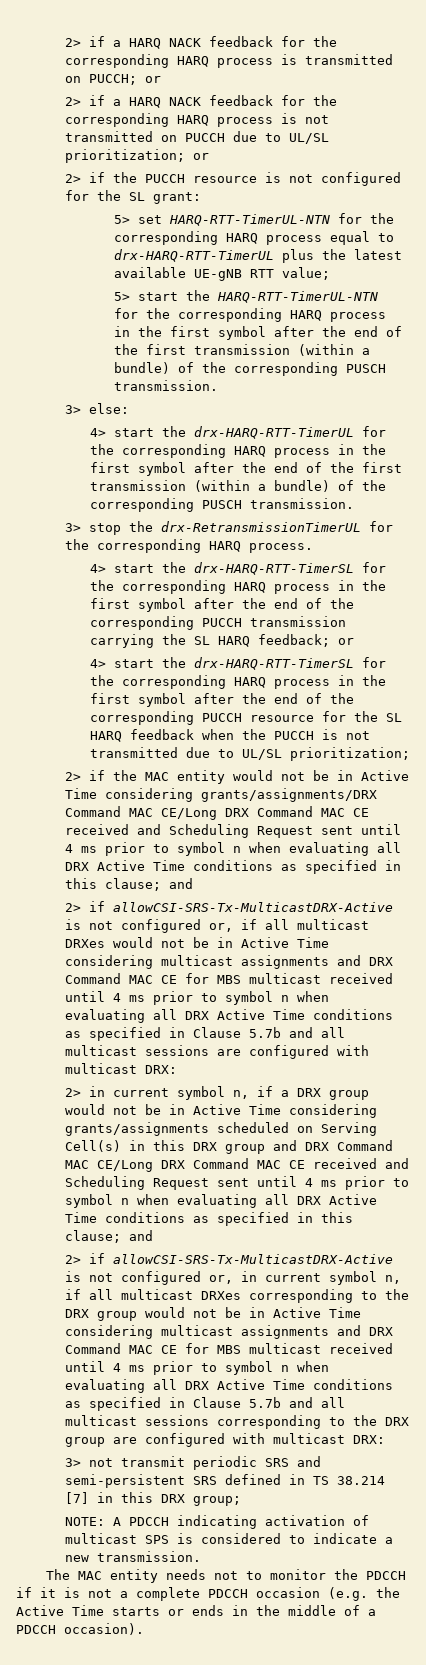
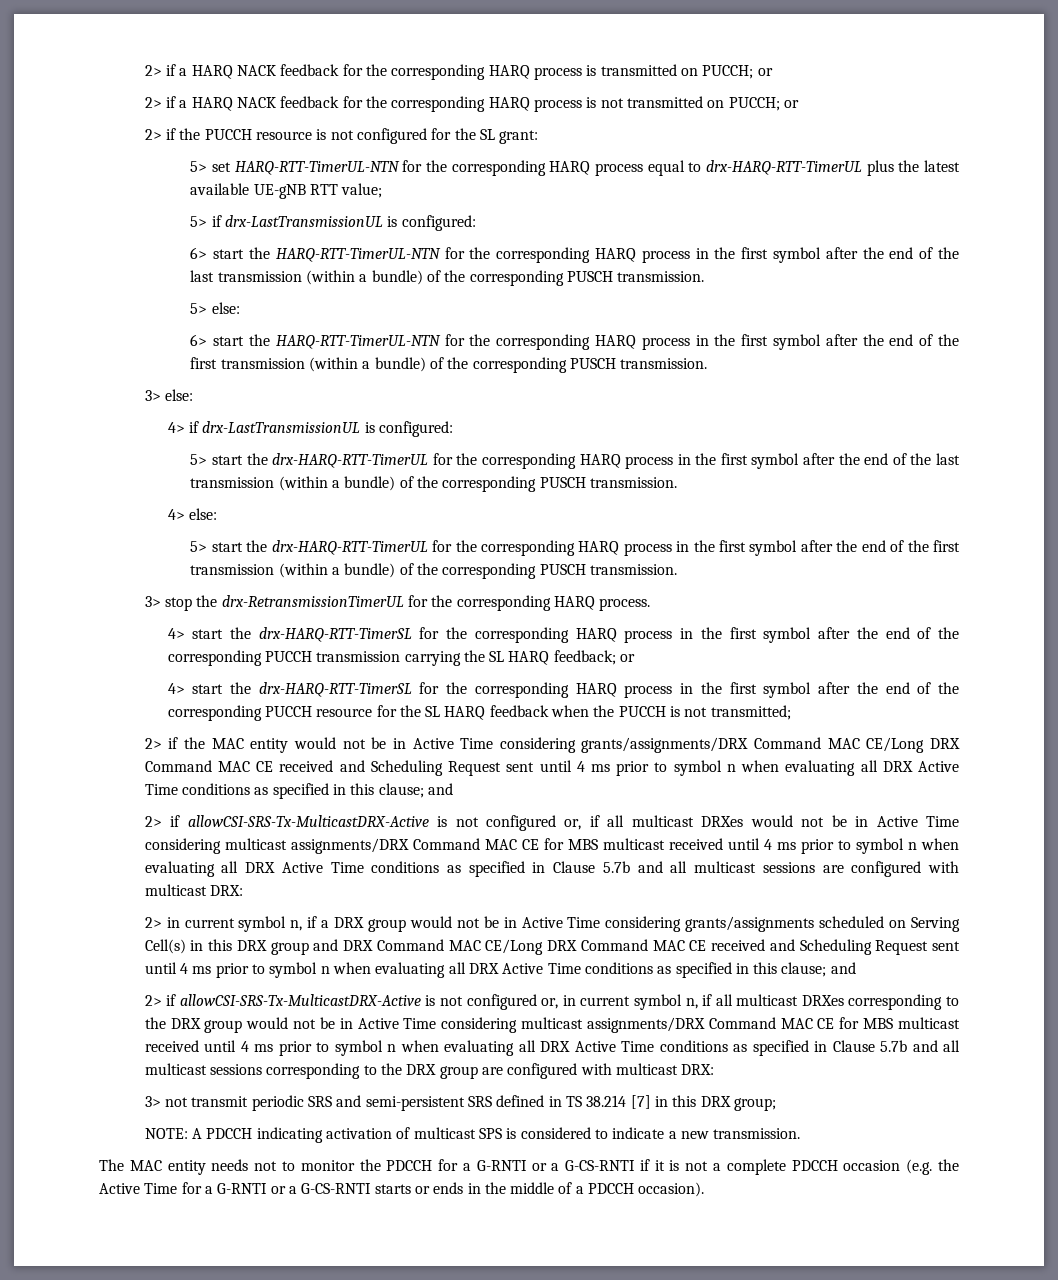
[185,131,330,144] [65,149,186,163] PUCCH due to UL/SL prioritization; -> [728,97,780,111] PUCCH;
(131, 296) none -> [211,215,476,231] [190,247,959,263] [190,270,705,286] [190,302,240,314] [190,334,208,346] if drx-LastTransmissionUL is configured: // 6> start the HARQ-RTT-TimerUL-NTN for the corresponding HARQ process in the first symbol after the end of the last transmission (within a bundle) of the corresponding PUSCH transmission. // 5> else: // 6>
(106, 432) none -> [188,421,453,437] [190,453,960,469] [190,476,677,492] [167,508,217,520] [190,541,208,552] if drx-LastTransmissionUL is configured: // 5> start the drx-HARQ-RTT-TimerUL for the corresponding HARQ process in the first symbol after the end of the last transmission (within a bundle) of the corresponding PUSCH transmission. // 4> else: // 5>
[89,747,410,761] transmitted due to UL/SL prioritization; -> [710,705,791,720] transmitted;
[241,955,394,969] assignments and DRX -> [290,838,409,854] assignments/DRX
[241,1325,394,1339] assignments and DRX -> [586,1017,705,1033] assignments/DRX
(406, 1575) none -> [438,1159,636,1171] for a G-RNTI or a G-CS-RNTI
(104, 1610) none -> [181,1182,372,1194] for a G-RNTI or a G-CS-RNTI

